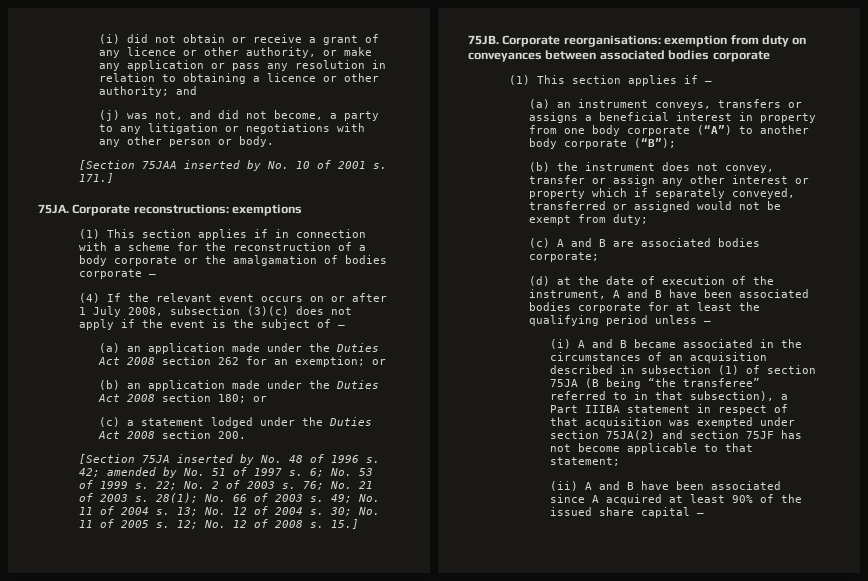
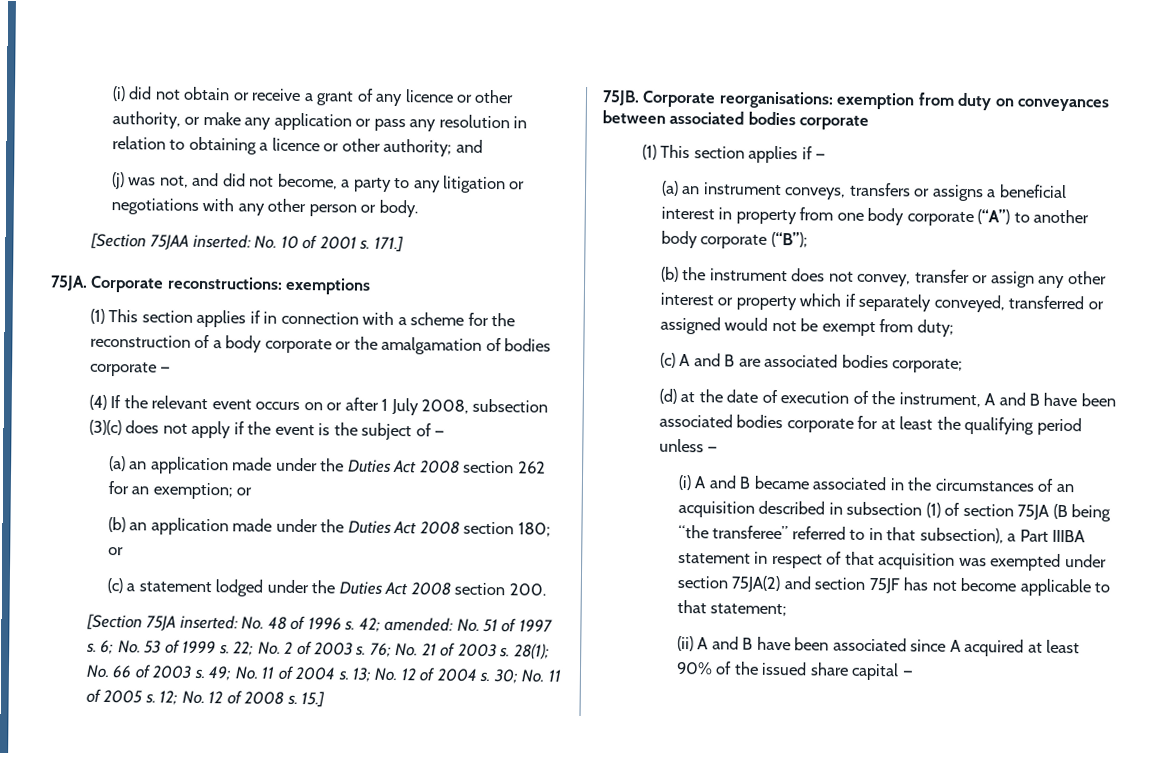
[183,160,261,171] inserted by -> [192,233,251,249] inserted:
[176,454,254,465] inserted by -> [179,614,238,630] inserted:
[106,467,177,478] amended by -> [384,616,454,632] amended:

